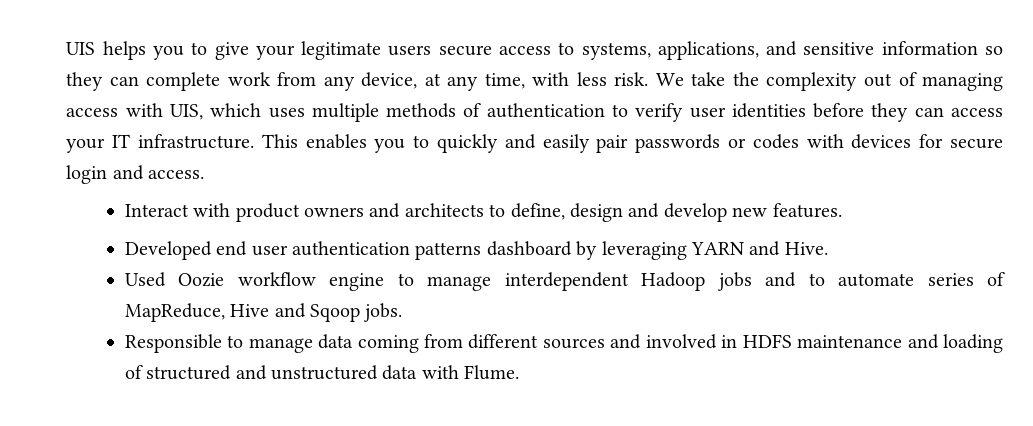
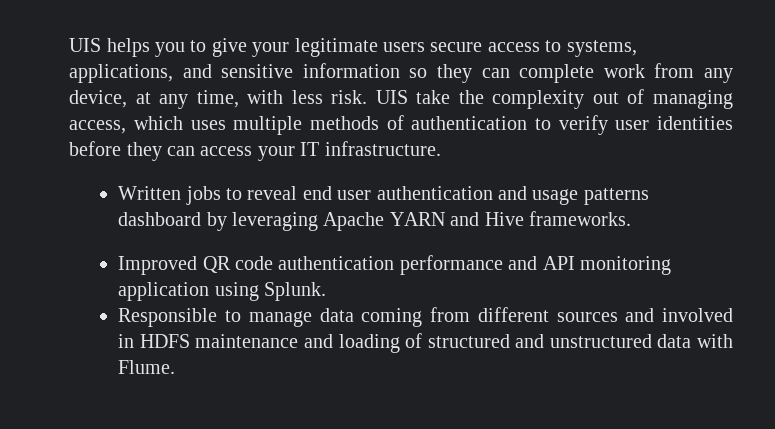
[655,73,684,86] We -> [375,90,408,104] UIS
[66,103,203,120] access with UIS, -> [69,120,127,134] access,
[261,134,1003,153] [66,165,205,184] [124,203,842,222] [124,241,212,260] This enables you to quickly and easily pair passwords or codes with devices for secure login and access. // Interact with product owners and architects to define, design and develop new features. // Developed -> [118,186,298,205] // Written jobs to reveal
(411, 248) none -> [498,186,579,205] and usage
(687, 250) none -> [323,212,385,231] Apache
[784,242,828,255] [124,272,1006,291] [124,303,403,322] Hive. // Used Oozie workflow engine to manage interdependent Hadoop jobs and to automate series of MapReduce, Hive and Sqoop jobs. -> [484,211,632,226] [118,255,672,275] [118,282,327,301] Hive frameworks. // Improved QR code authentication performance and API monitoring application using Splunk.

